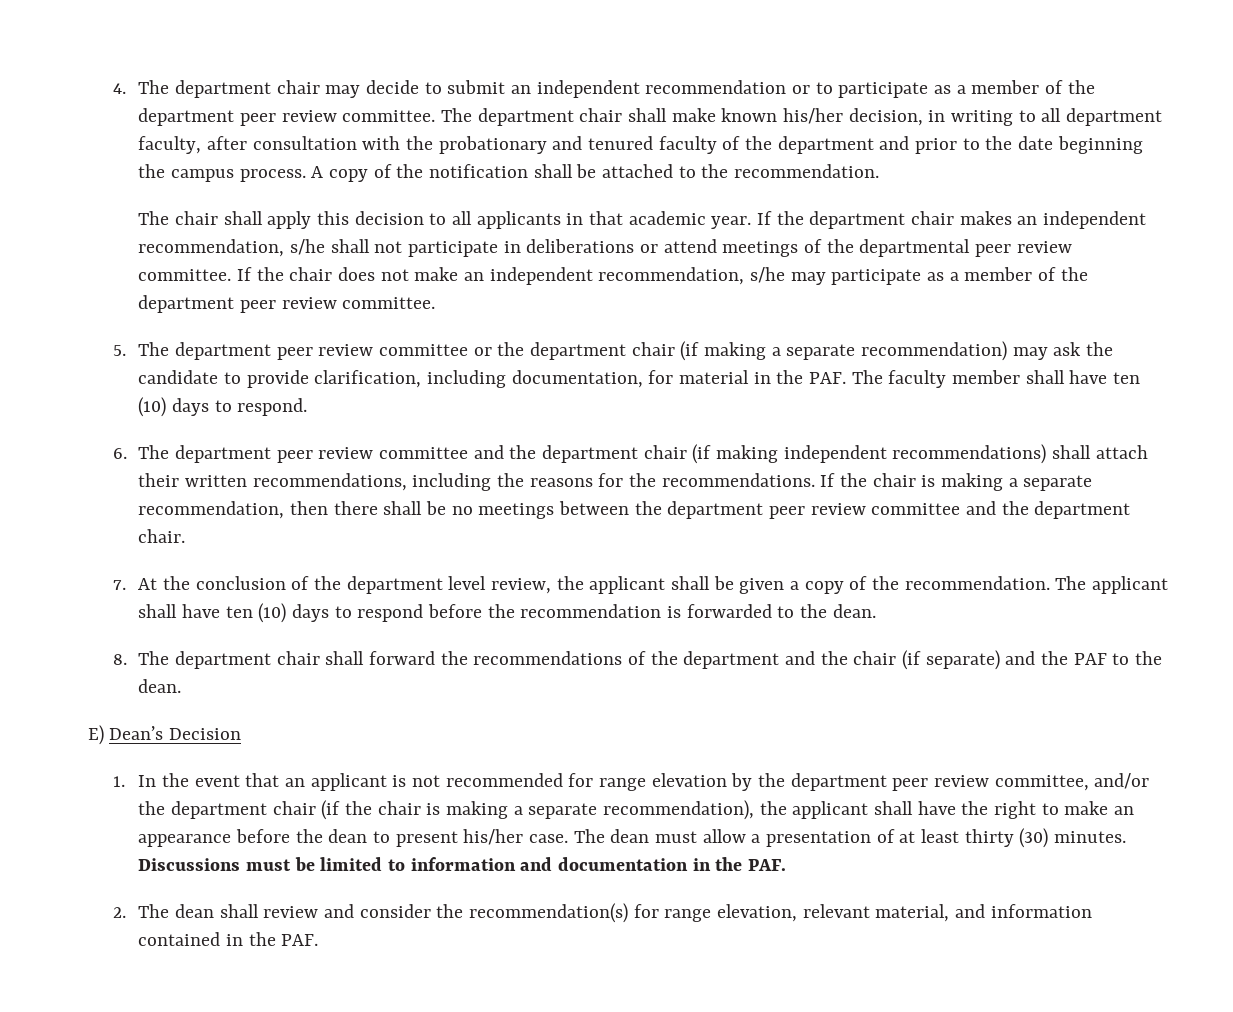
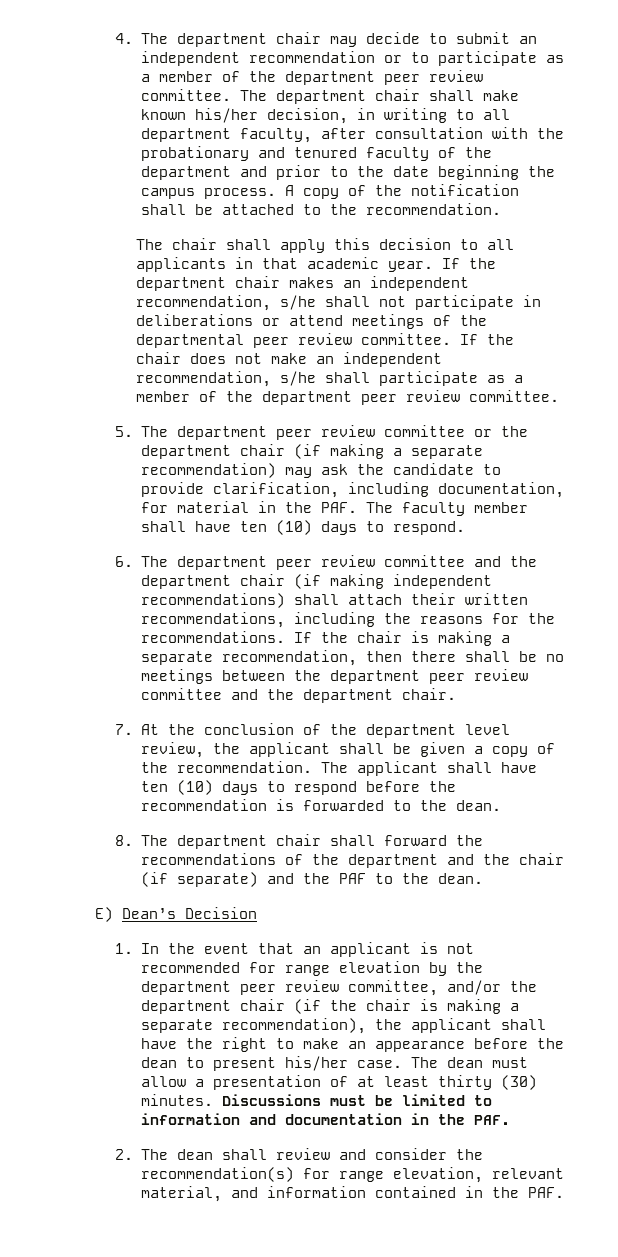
[790,272,826,285] may -> [324,372,370,383] shall

